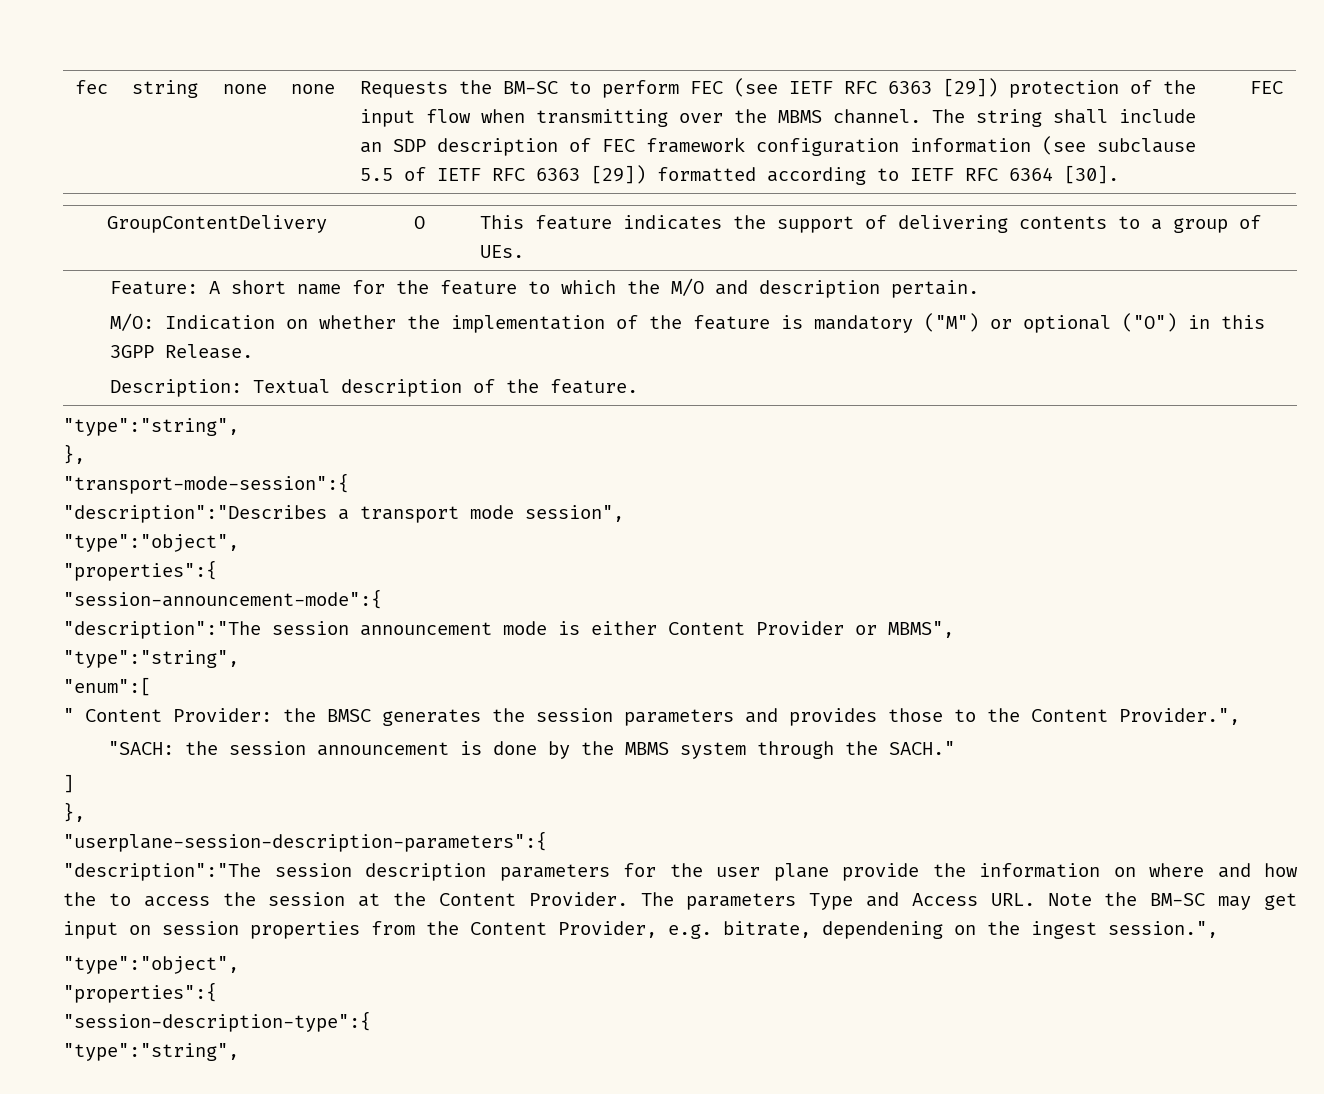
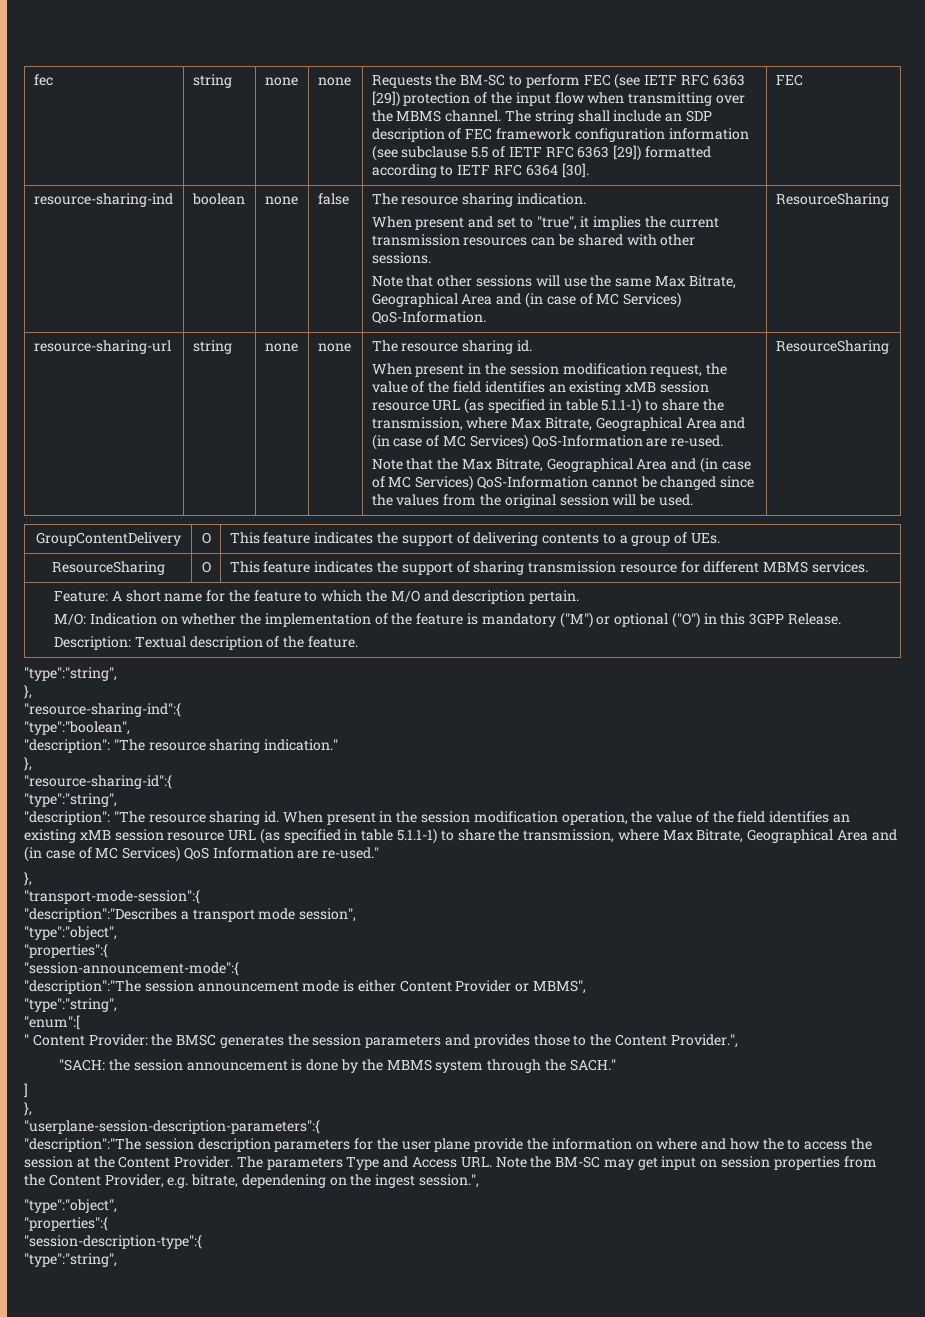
(1283, 87) none -> [33,193,173,207] [191,193,245,205] [264,196,298,205] [317,193,349,205] [371,193,586,207] [371,216,719,230] [371,234,696,246] [371,252,431,264] [371,275,736,289] [371,292,682,308] [371,311,486,324] [775,193,889,207] [33,340,171,354] [192,340,232,354] [264,343,298,352] [317,343,351,352] [371,340,532,354] [371,363,728,377] [371,381,709,395] [371,398,724,414] [371,417,746,431] [371,434,724,450] [371,457,751,473] [371,475,755,491] [371,494,693,508] [775,340,889,354] // resource-sharing-ind | boolean | none | false | The resource sharing indication. // When present and set to "true", it implies the current transmission resources can be shared with other sessions. // Note that other sessions will use the same Max Bitrate, Geographical Area and (in case of MC Services) QoS-Information. | ResourceSharing // resource-sharing-url | string | none | none | The resource sharing id. // When present in the session modification request, the value of the field identifies an existing xMB session resource URL (as specified in table 5.1.1-1) to share the transmission, where Max Bitrate, Geographical Area and (in case of MC Services) QoS-Information are re-used. // Note that the Max Bitrate, Geographical Area and (in case of MC Services) QoS-Information cannot be changed since the values from the original session will be used. | ResourceSharing
(524, 251) none -> [51,561,165,575] [201,561,211,573] [229,561,869,575] // ResourceSharing | O | This feature indicates the support of sharing transmission resource for different MBMS services.
(85, 454) none -> [24,703,181,717] [24,721,130,735] [24,739,339,753] [24,757,32,771] [24,775,172,789] [24,793,117,807] [24,811,851,825] [24,828,897,844] [24,846,380,862] [24,872,32,886] // "resource-sharing-ind":{ // "type":"boolean", // "description": "The resource sharing indication." // }, // "resource-sharing-id":{ // "type":"string", // "description": "The resource sharing id. When present in the session modification operation, the value of the field identifies an existing xMB session resource URL (as specified in table 5.1.1-1) to share the transmission, where Max Bitrate, Geographical Area and (in case of MC Services) QoS Information are re-used." // },

